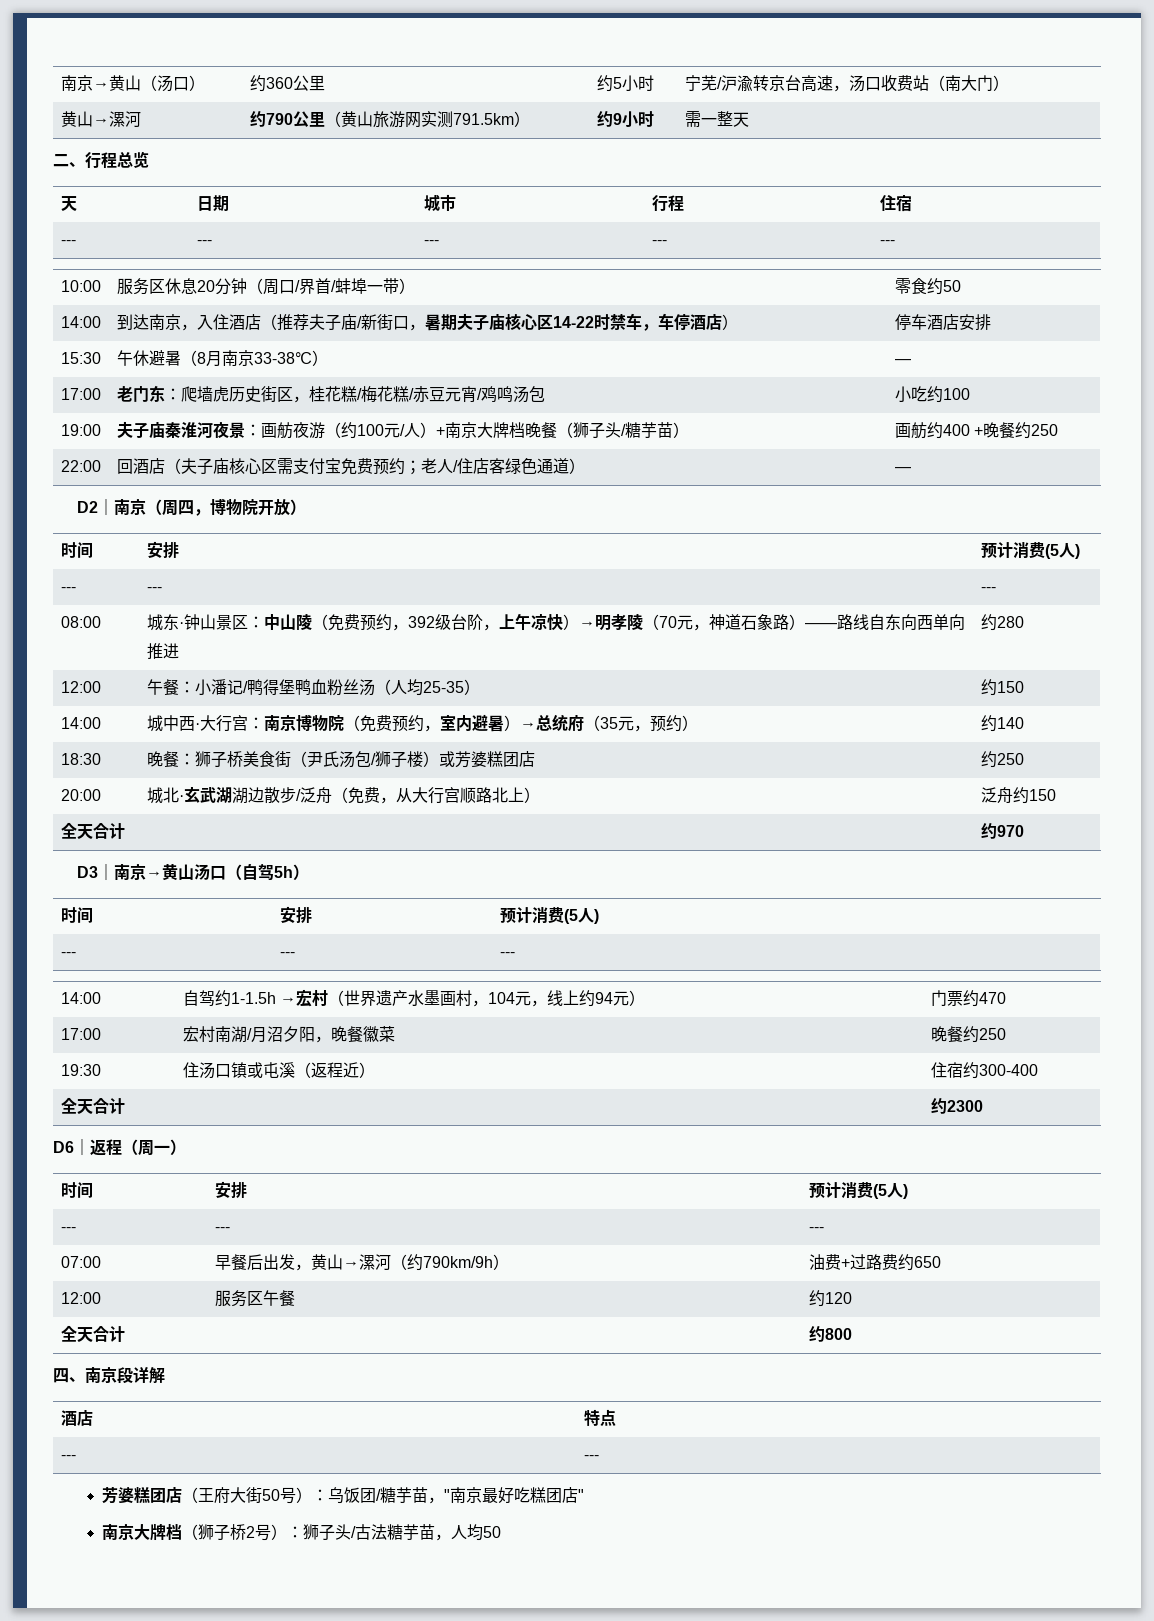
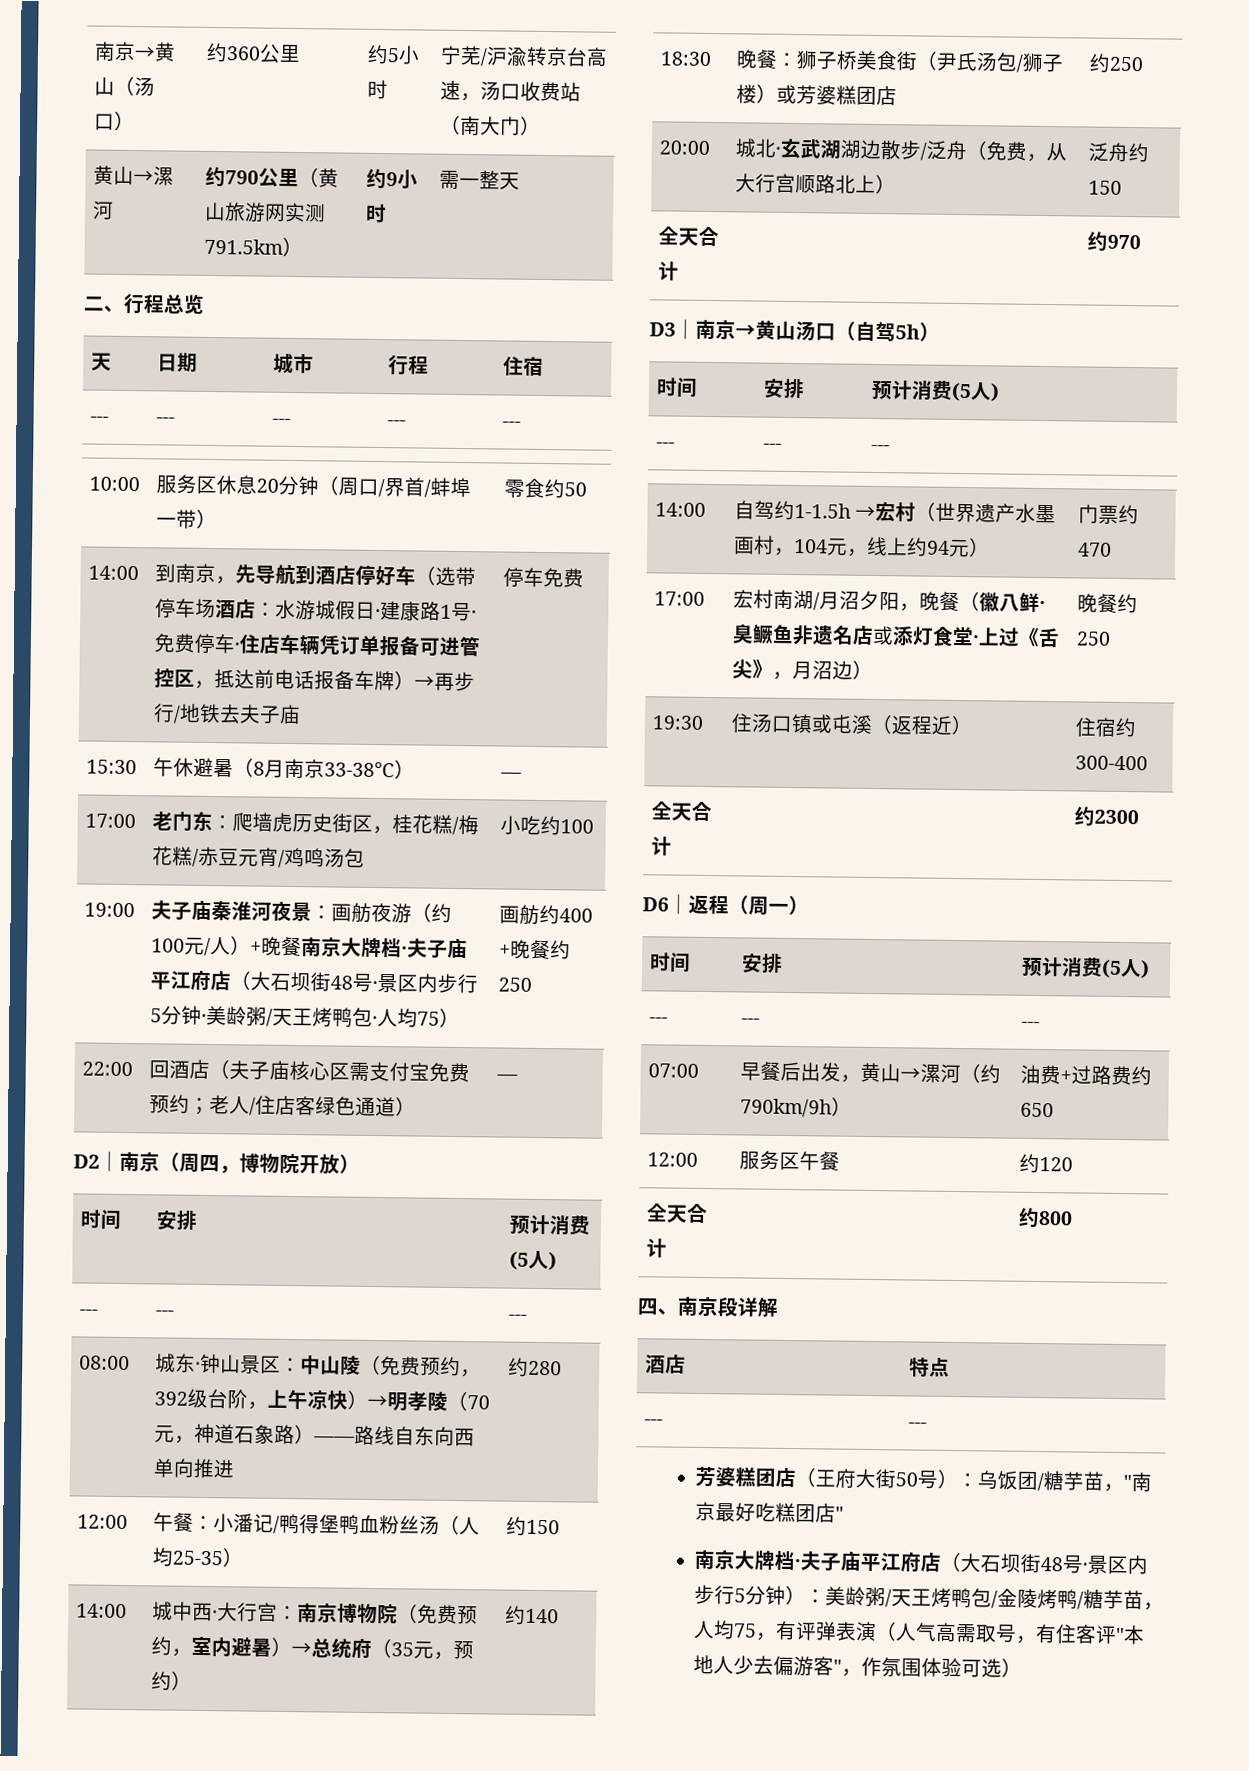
[132,313,738,331] [894,314,991,331] 达南京，入住酒店（推荐夫子庙/新街口，暑期夫子庙核心区14-22时禁车，车停酒店） | 停车酒店安排 -> [175,563,477,587] [155,598,478,622] [154,633,481,657] [154,668,476,692] [153,703,302,725] [503,567,585,588] 南京，先导航到酒店停好车（选带停车场酒店：水游城假日·建康路1号·免费停车·住店车辆凭订单报备可进管控区，抵达前电话报备车牌）→再步行/地铁去夫子庙 | 停车免费
[444,422,673,439] 南京大牌档晚餐（狮子头/糖芋苗 -> [261,936,469,959] [150,970,479,994] [150,1005,441,1028] 晚餐南京大牌档·夫子庙平江府店（大石坝街48号·景区内步行5分钟·美龄粥/天王烤鸭包·人均75
[362,1026,395,1042] 徽菜 -> [959,592,1047,612] [732,624,1061,649] [732,659,874,681] （徽八鲜·臭鳜鱼非遗名店或添灯食堂·上过《舌尖》，月沼边）
[182,1524,502,1541] （狮子桥2号）：狮子头/古法糖芋苗，人均50 -> [793,1551,1148,1575] [693,1584,1164,1611] [692,1620,1145,1645] [692,1654,1022,1678] ·夫子庙平江府店（大石坝街48号·景区内步行5分钟）：美龄粥/天王烤鸭包/金陵烤鸭/糖芋苗，人均75，有评弹表演（人气高需取号，有住客评"本地人少去偏游客"，作氛围体验可选）

